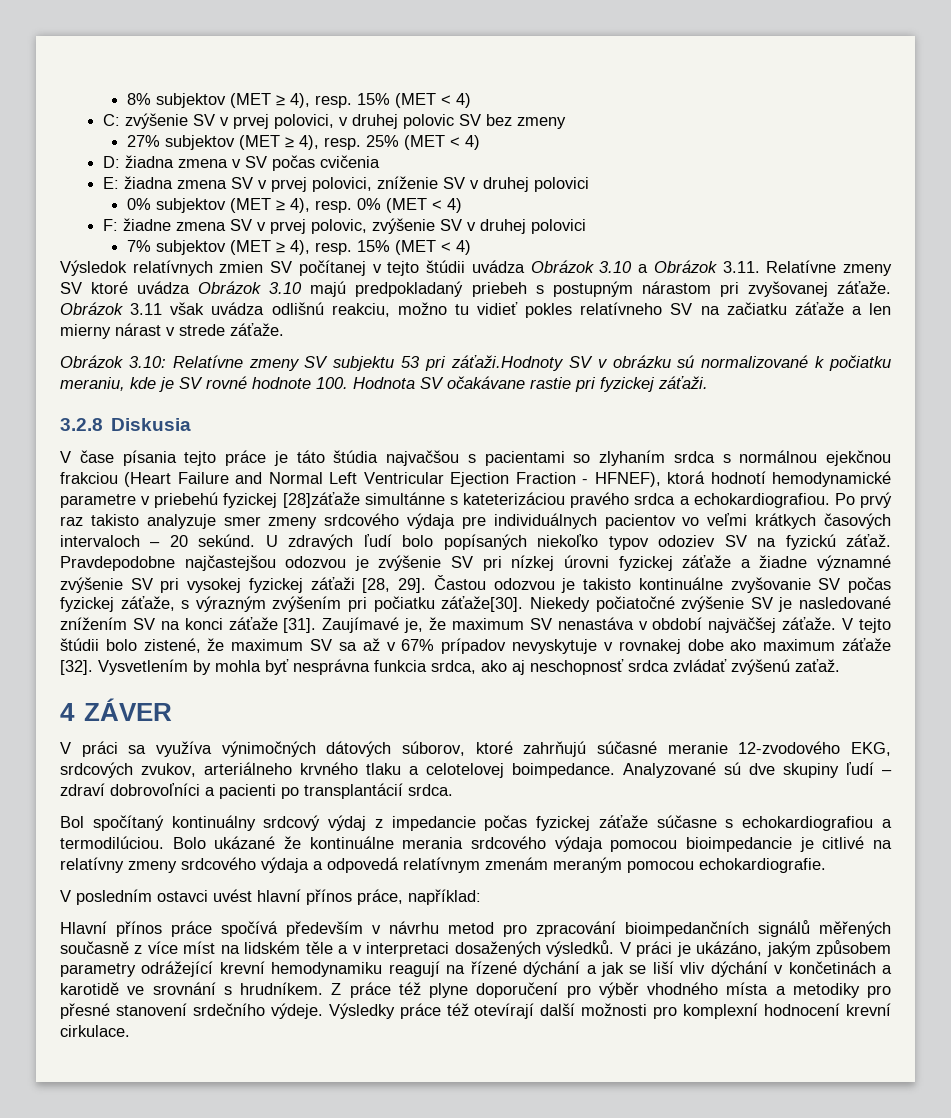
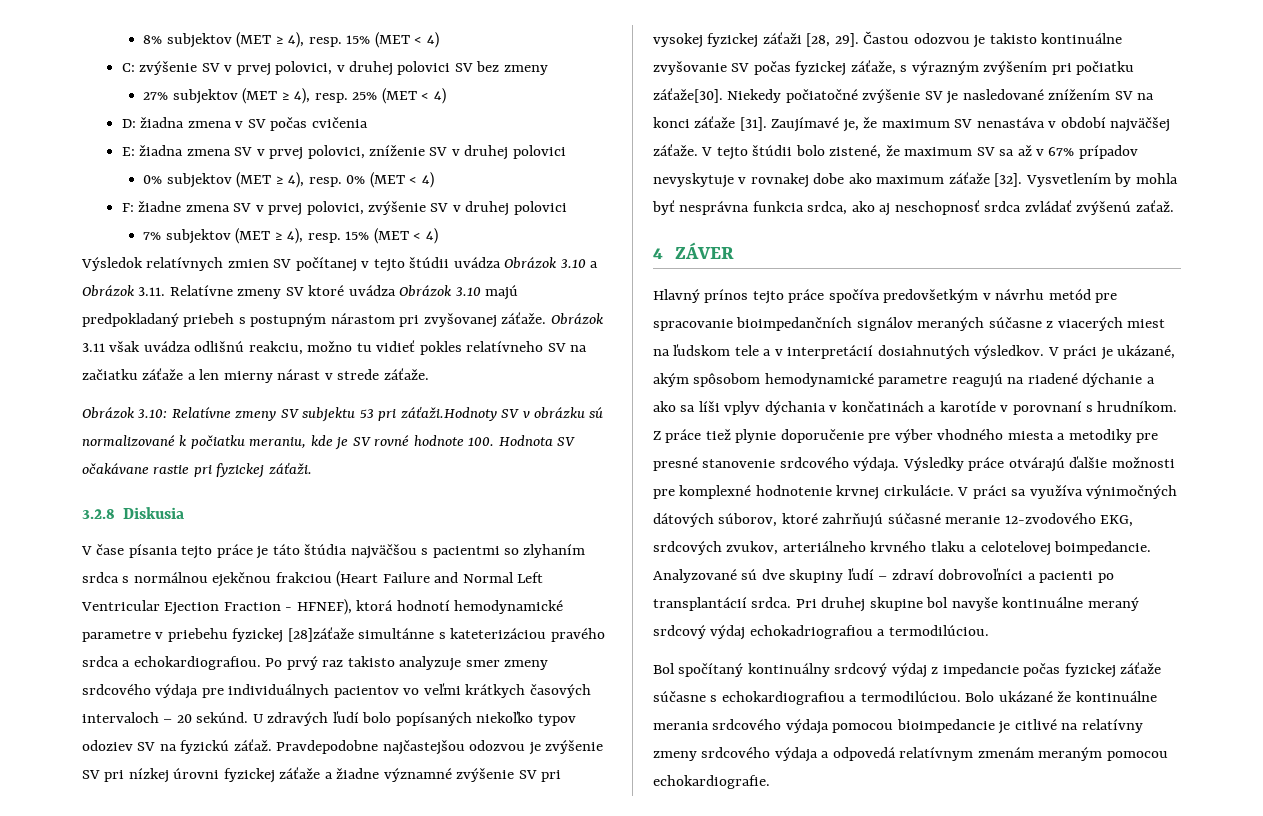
[402,114,454,129] polovic -> [397,61,451,75] polovici
[310,219,367,234] polovic, -> [306,201,364,215] polovici,
[386,450,565,466] najvačšou s pacientami -> [350,544,500,559] najväčšou s pacientmi
[154,492,219,508] priebehú -> [167,628,228,642] priebehu
(173, 709) none -> [653,289,1118,304] [653,317,1166,331] [653,344,1176,360] [653,373,1155,388] [653,401,1178,415] [653,429,1159,443] [653,456,1175,472] [653,485,954,500] Hlavný prínos tejto práce spočíva predovšetkým v návrhu metód pre spracovanie bioimpedančních signálov meraných súčasne z viacerých miest na ľudskom tele a v interpretácií dosiahnutých výsledkov. V práci je ukázané, akým spôsobom hemodynamické parametre reagujú na riadené dýchanie a ako sa líši vplyv dýchania v končatinách a karotíde v porovnaní s hrudníkom. Z práce tiež plynie doporučenie pre výber vhodného miesta a metodiky pre presné stanovenie srdcového výdaja. Výsledky práce otvárajú ďalšie možnosti pre komplexné hodnotenie krvnej cirkulácie.
[512,763,615,778] boimpedance. -> [1054,541,1152,555] boimpedancie.
(453, 790) none -> [795,597,1139,612] [653,625,989,640] Pri druhej skupine bol navyše kontinuálne meraný srdcový výdaj echokadriografiou a termodilúciou.
[60,889,481,905] [60,920,891,937] [60,940,892,957] [60,961,892,977] [60,982,891,998] [60,1003,891,1019] [60,1025,130,1037] // V posledním ostavci uvést hlavní přínos práce, například: // Hlavní přínos práce spočívá především v návrhu metod pro zpracování bioimpedančních signálů měřených současně z více míst na lidském těle a v interpretaci dosažených výsledků. V práci je ukázáno, jakým způsobem parametry odrážející krevní hemodynamiku reagují na řízené dýchání a jak se liší vliv dýchání v končetinách a karotidě ve srovnání s hrudníkem. Z práce též plyne doporučení pro výběr vhodného místa a metodiky pro přesné stanovení srdečního výdeje. Výsledky práce též otevírají další možnosti pro komplexní hodnocení krevní cirkulace. -> (770, 782) none

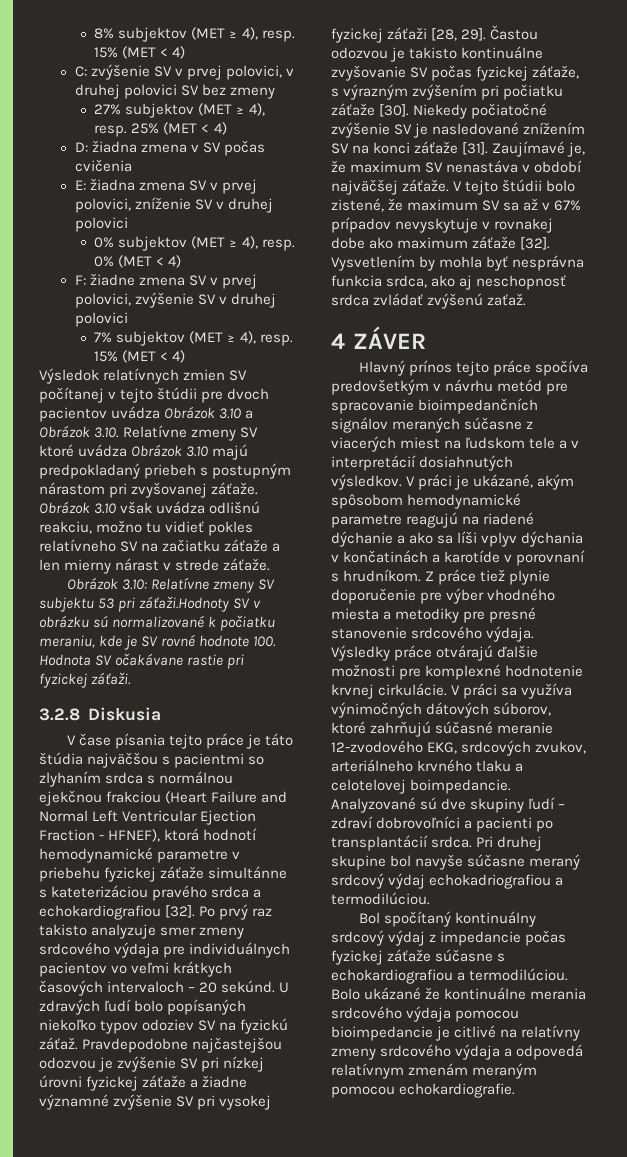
(450, 262) none -> [201,388,270,403] [39,407,107,422] pre dvoch pacientov
[138,287,166,296] 3.11. -> [94,427,120,438] 3.10.
[82,343,105,352] 3.11 -> [94,503,118,514] 3.10
[287,627,354,642] [28]záťaže -> [160,866,205,879] záťaže
[133,656,261,670] echokardiografiou. -> [39,905,196,920] echokardiografiou [32].
[653,88,723,103] záťaže[30]. -> [331,103,410,117] záťaže [30].
[1002,597,1084,608] kontinuálne -> [467,854,526,867] súčasne

